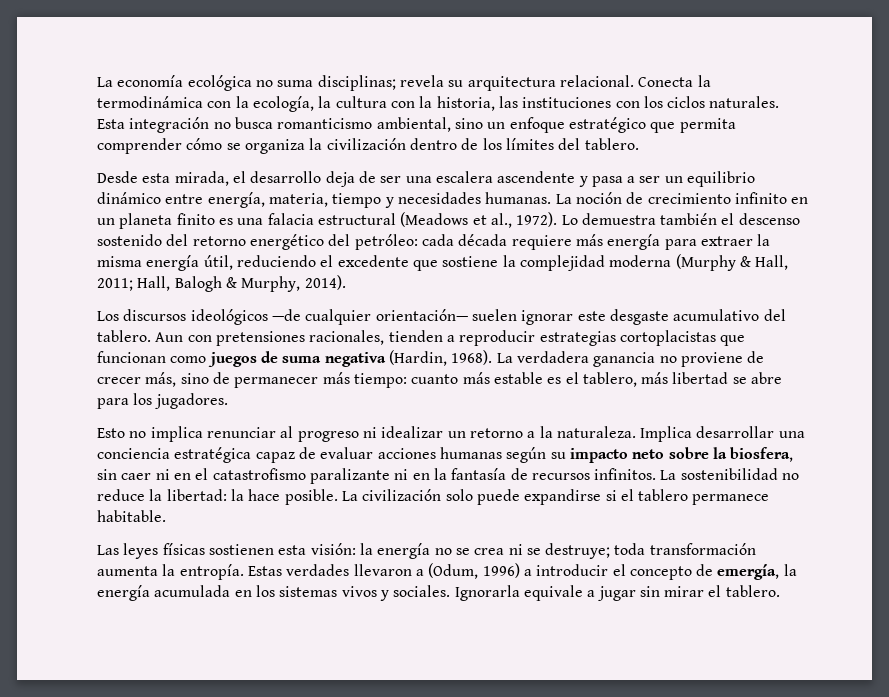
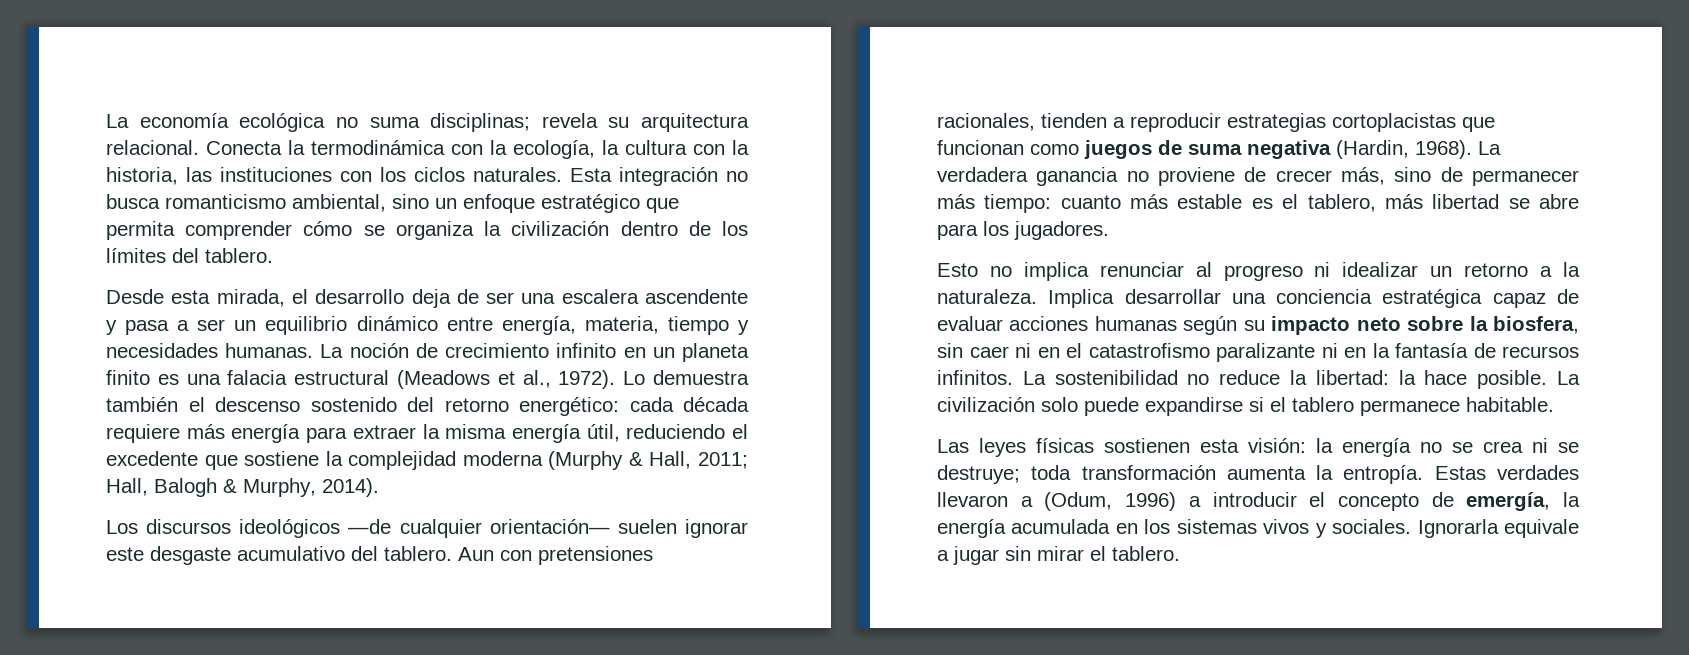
[249,234,418,250] energético del petróleo: -> [519,397,619,416] energético:

